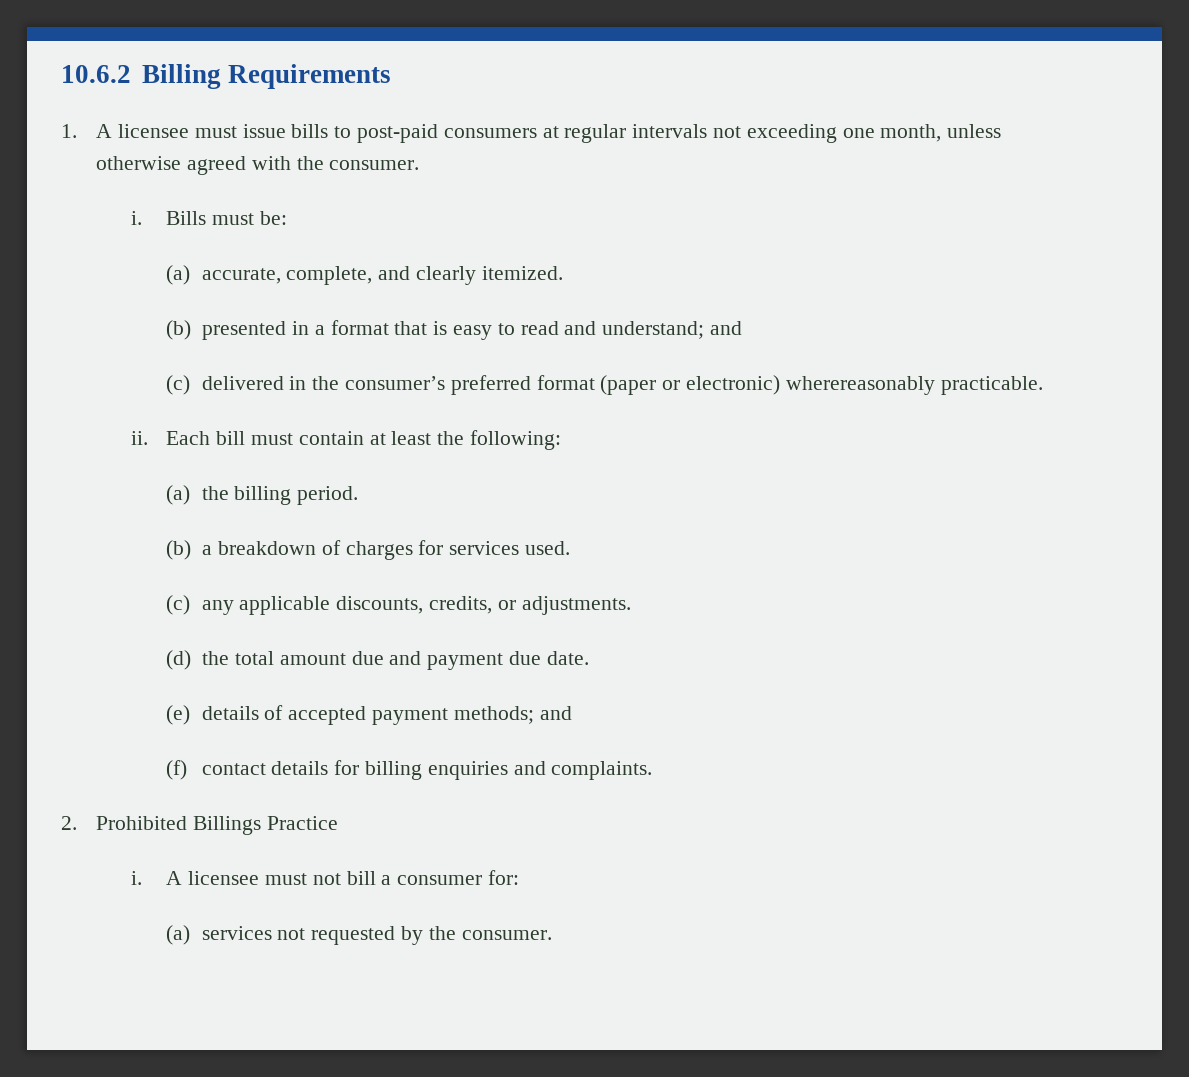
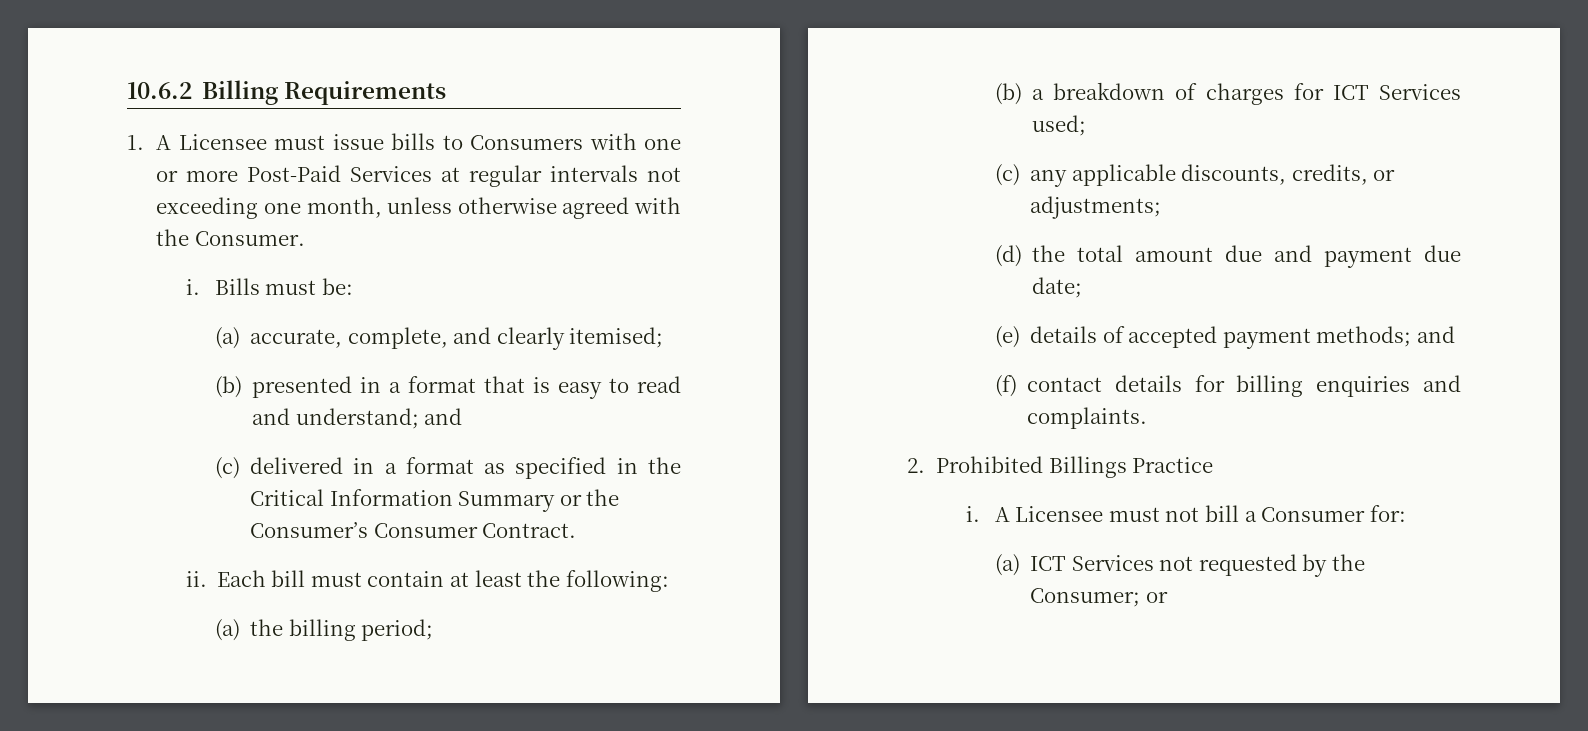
[117,124,189,138] licensee -> [178,134,267,150] Licensee
[356,124,537,143] post-paid consumers -> [470,133,681,150] [156,165,433,182] Consumers with one or more Post-Paid Services
[329,160,420,170] consumer. -> [194,231,305,246] Consumer.
[481,266,563,280] itemized. -> [569,327,664,348] itemised;
[312,375,1043,395] the consumer’s preferred format (paper or electronic) wherereasonably practicable. -> [384,457,682,479] [250,489,620,512] [250,522,577,538] a format as specified in the Critical Information Summary or the Consumer’s Consumer Contract.
[297,486,359,505] period. -> [361,619,434,641] period;
[449,541,571,555] services used. -> [1332,84,1461,100] [1032,115,1087,136] ICT Services used;
[521,596,631,615] adjustments. -> [1030,196,1162,219] adjustments;
[546,651,589,665] date. -> [1032,277,1083,298] date;
[188,871,260,885] licensee -> [1015,506,1104,522] Licensee
[397,875,483,885] consumer -> [1261,507,1366,522] Consumer
[201,926,272,940] services -> [1030,555,1154,571] ICT Services
[461,930,552,940] consumer. -> [1030,588,1168,607] Consumer; or

